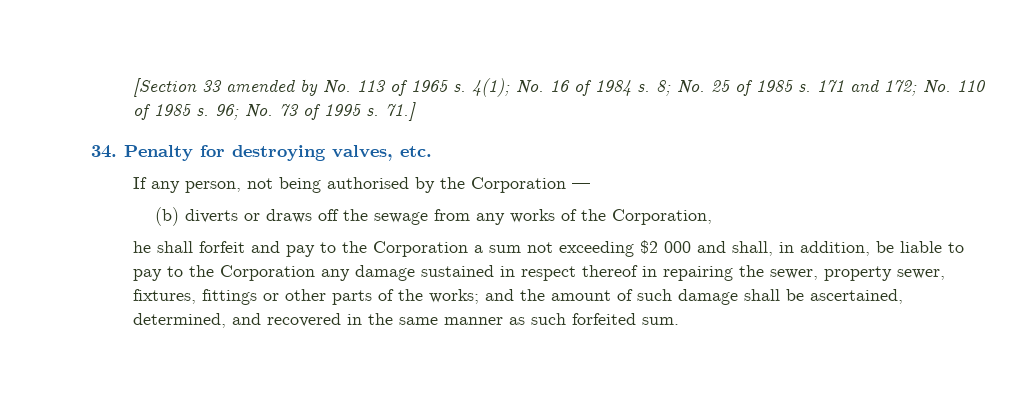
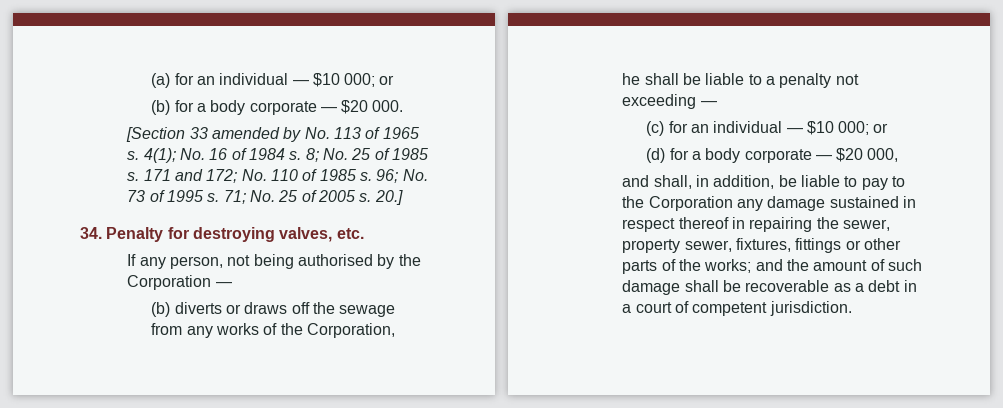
(133, 87) none -> [151,73,395,88] [151,100,404,115] (a) for an individual — $10 000; or // (b) for a body corporate — $20 000. //
[385,102,417,121] 71.] -> [223,190,403,205] 71; No. 25 of 2005 s. 20.]
[199,240,692,257] forfeit and pay to the Corporation a sum not exceeding $2 000 -> [683,73,859,88] [622,94,717,109] [646,121,889,136] [646,148,899,163] be liable to a penalty not exceeding — // (c) for an individual — $10 000; or // (d) for a body corporate — $20 000, //
[810,289,904,304] [133,313,680,328] ascertained, determined, and recovered in the same manner as such forfeited sum. -> [745,280,917,292] [622,301,852,316] recoverable as a debt in a court of competent jurisdiction.

